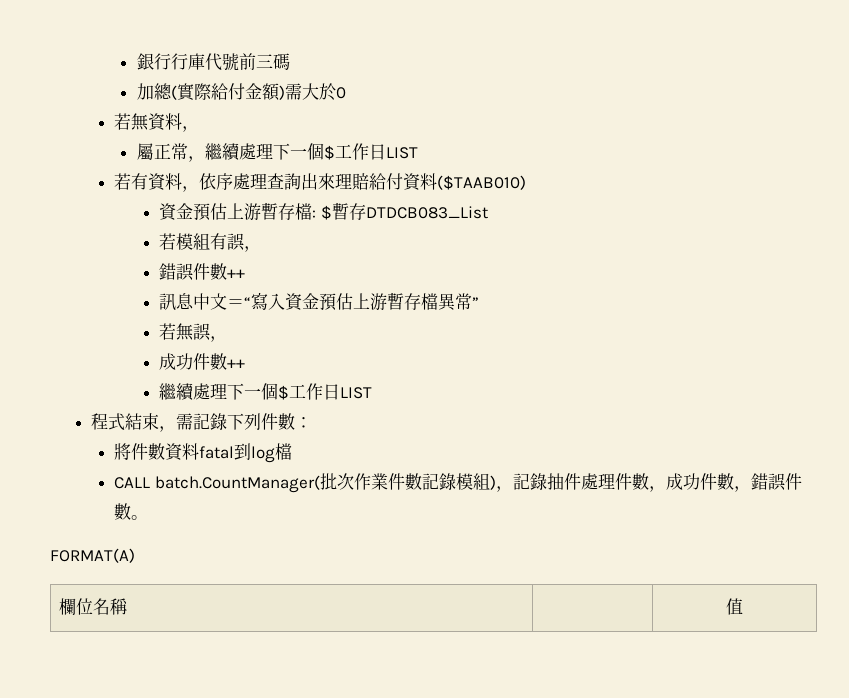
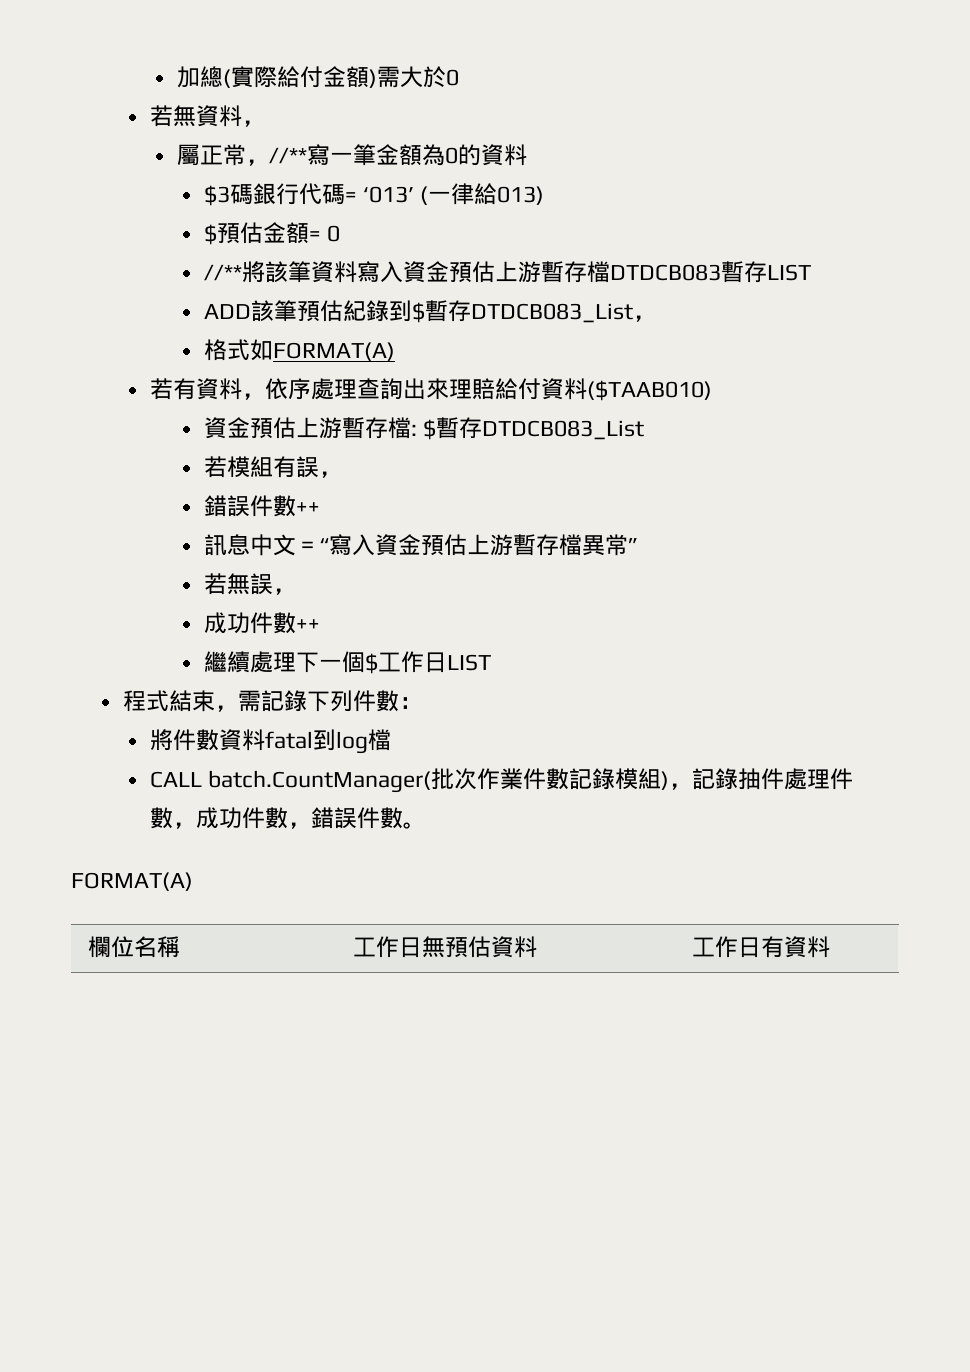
[136,53,290,71] 銀行行庫代號前三碼 // -> (176, 77) none
[204,143,418,161] 繼續處理下一個$工作日LIST -> [268,144,527,166] [203,183,544,206] [203,222,340,245] [203,261,811,283] [203,300,656,323] [203,339,395,361] //**寫一筆金額為0的資料 // $3碼銀行代碼= ‘013’ (一律給013) // $預估金額= 0 // //**將該筆資料寫入資金預估上游暫存檔DTDCB083暫存LIST // ADD該筆預估紀錄到$暫存DTDCB083_List， // 格式如FORMAT(A)
[726,598,743,615] | 值 -> [352,936,537,958] [691,936,830,958] 工作日無預估資料 | 工作日有資料

